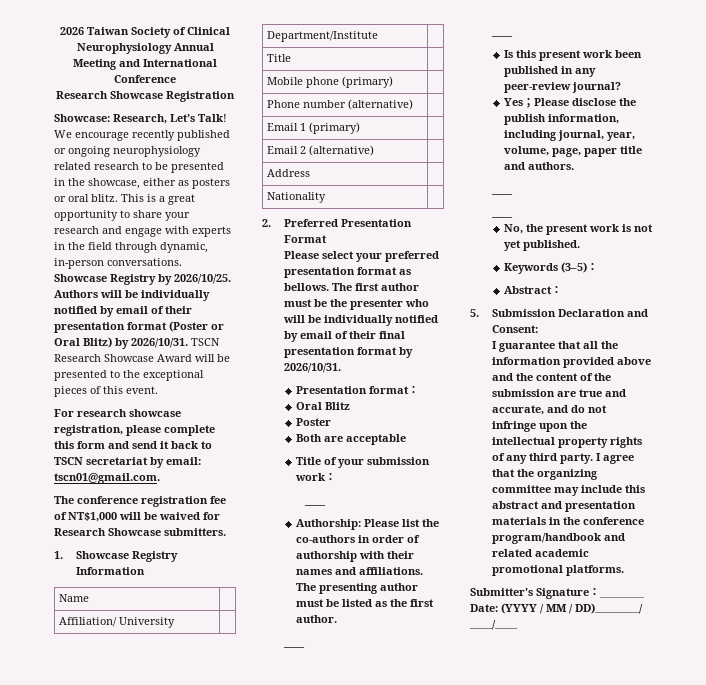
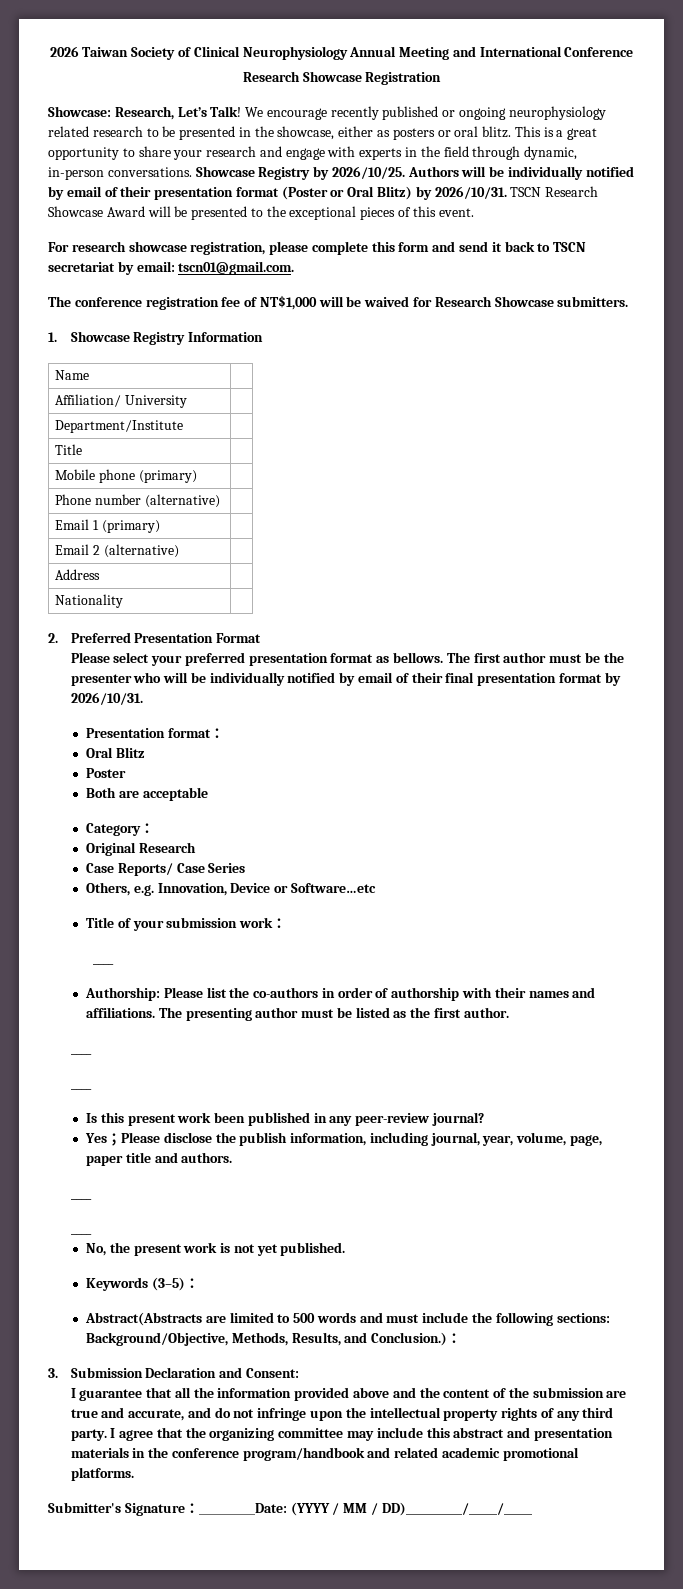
(406, 439) none -> [85,823,154,836] [85,842,196,856] [85,863,246,876] [85,882,376,896] // Category： // Original Research // Case Reports/ Case Series // Others, e.g. Innovation, Device or Software…etc
[503,285,562,294] [470,309,479,317] Abstract： // 5. -> [84,1312,610,1326] [85,1332,462,1346] [48,1368,58,1378] Abstract(Abstracts are limited to 500 words and must include the following sections: Background/Objective, Methods, Results, and Conclusion.)： // 3.

